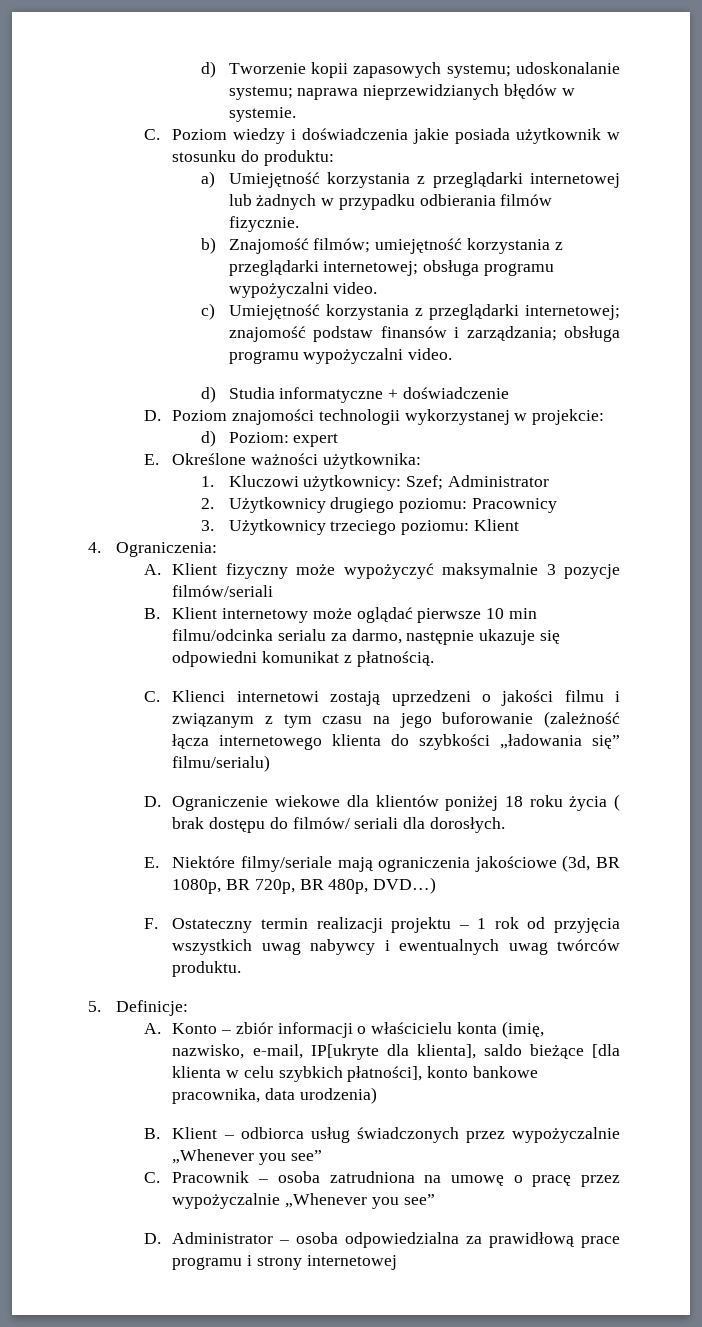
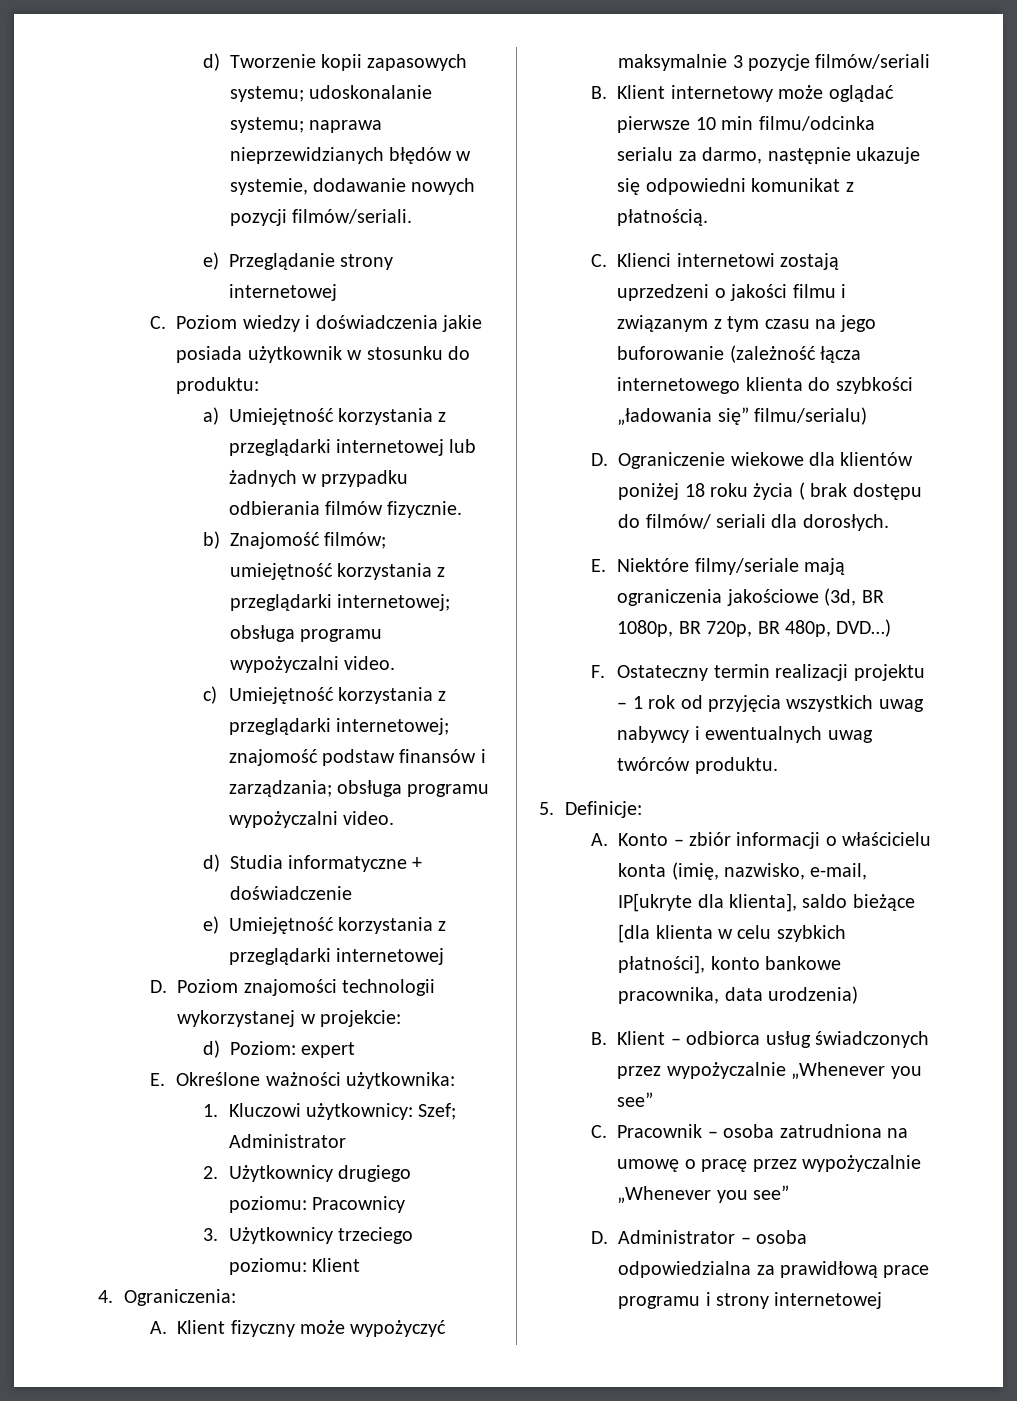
[228,107,296,122] systemie. -> [229,178,476,195] [229,209,412,226] [202,252,394,270] [228,284,337,301] systemie, dodawanie nowych pozycji filmów/seriali. // e) Przeglądanie strony internetowej
(509, 393) none -> [202,916,447,934] [228,948,445,965] // e) Umiejętność korzystania z przeglądarki internetowej

